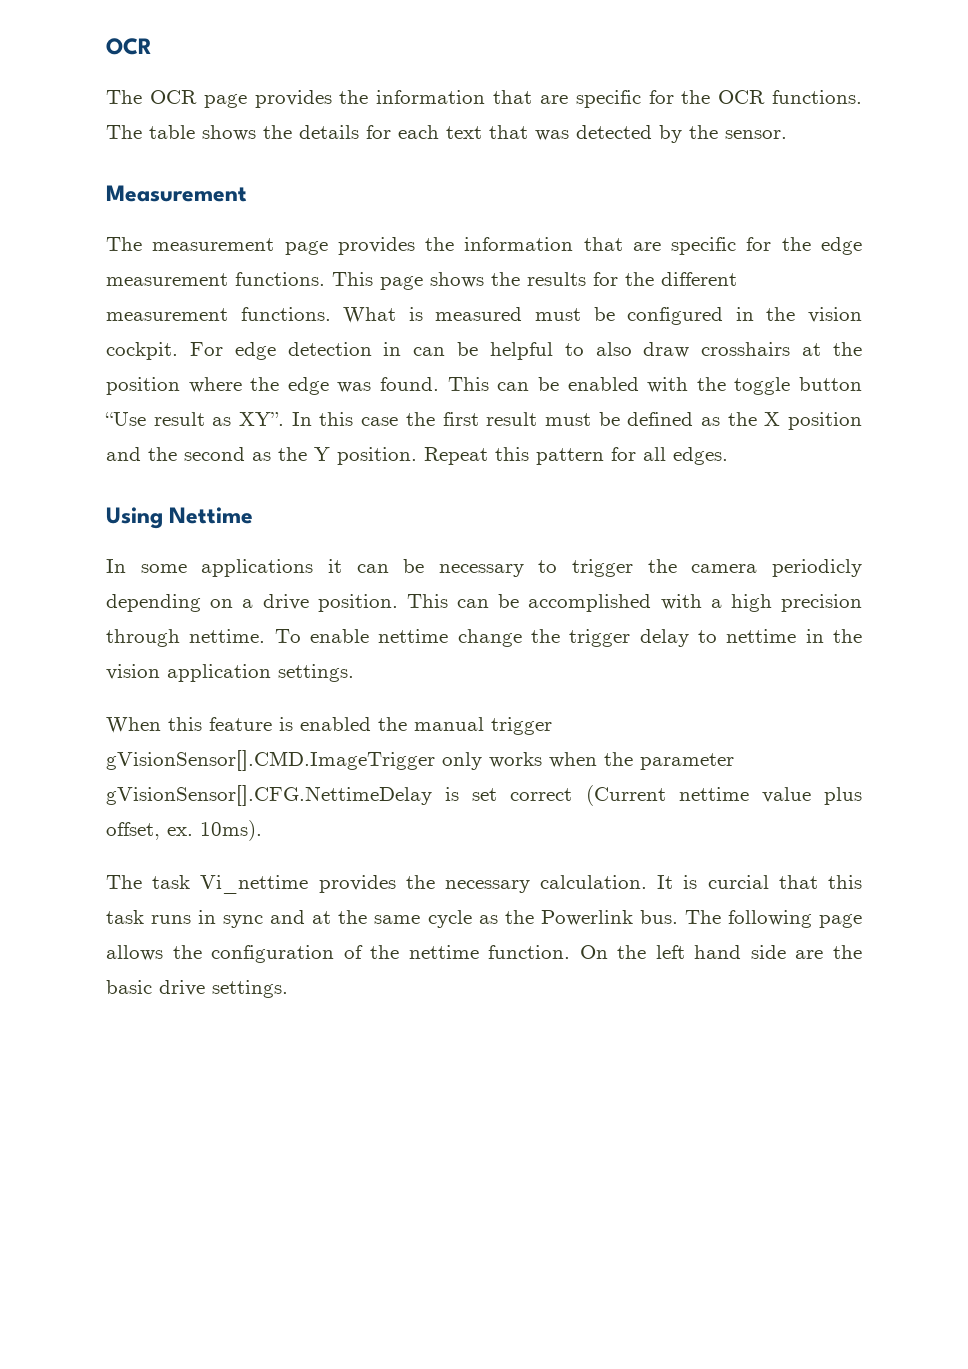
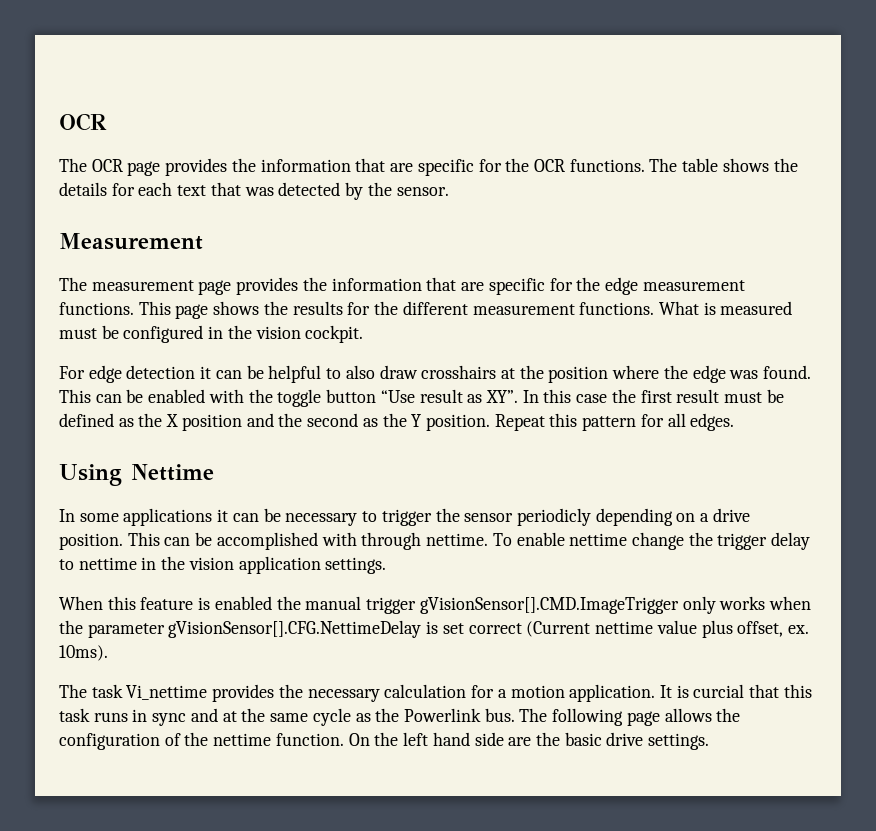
(178, 351) none -> (364, 334) //
[383,342,402,356] in -> [200,366,212,379] it
[691,564,758,573] camera -> [464,513,514,522] sensor
[710,594,862,612] a high precision -> (357, 539) none
[540,875,648,889] calculation. -> [384,684,656,702] calculation for a motion application.

